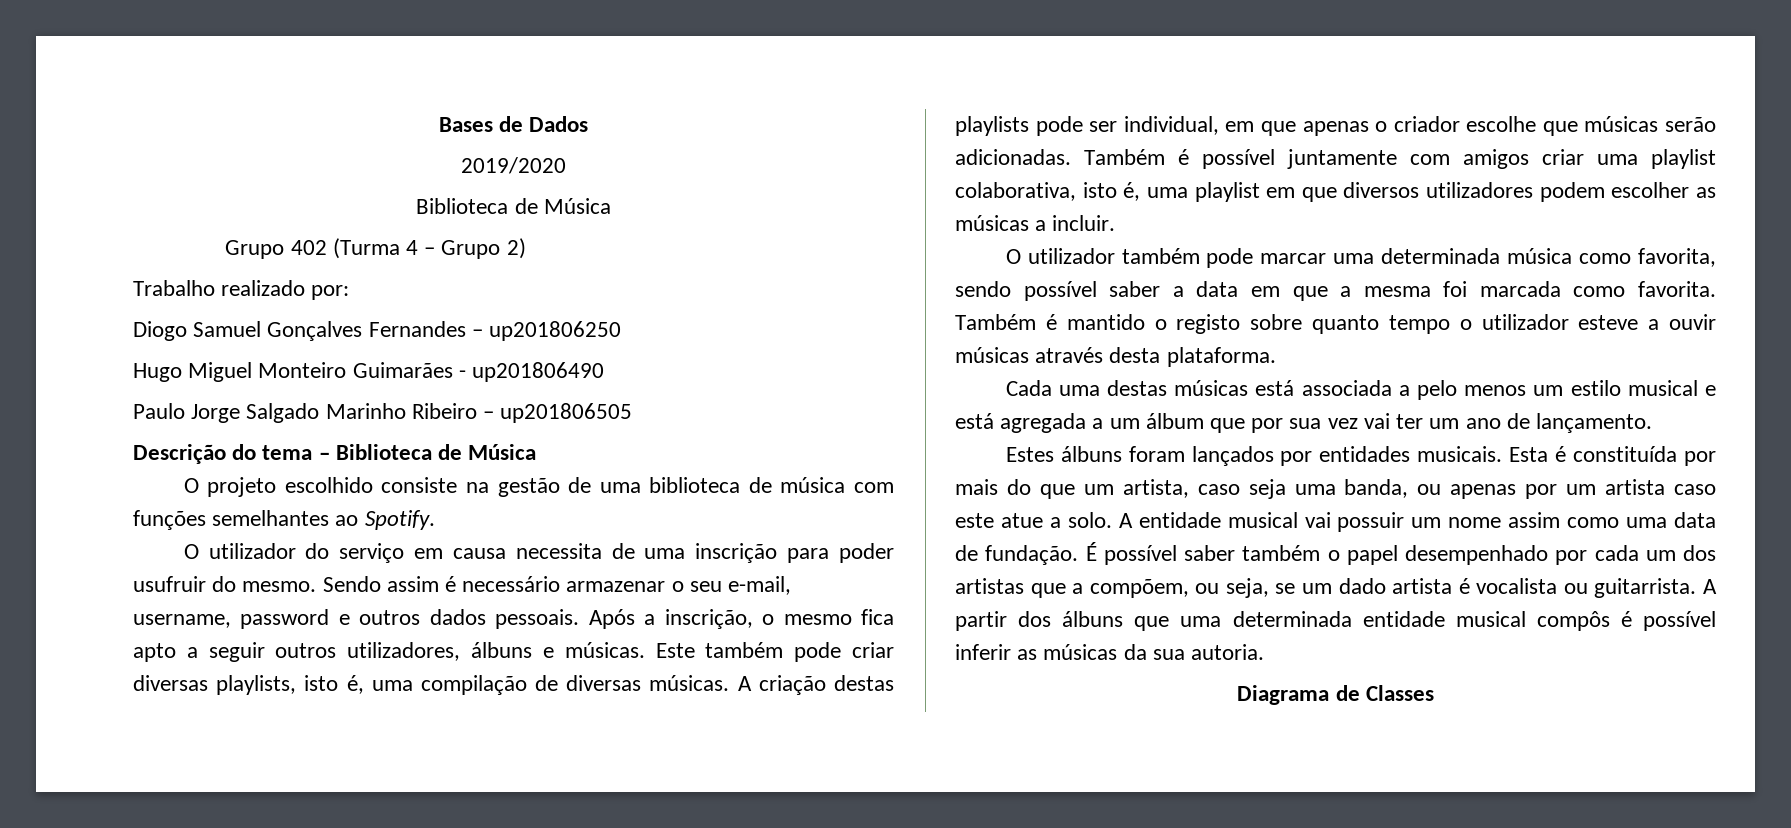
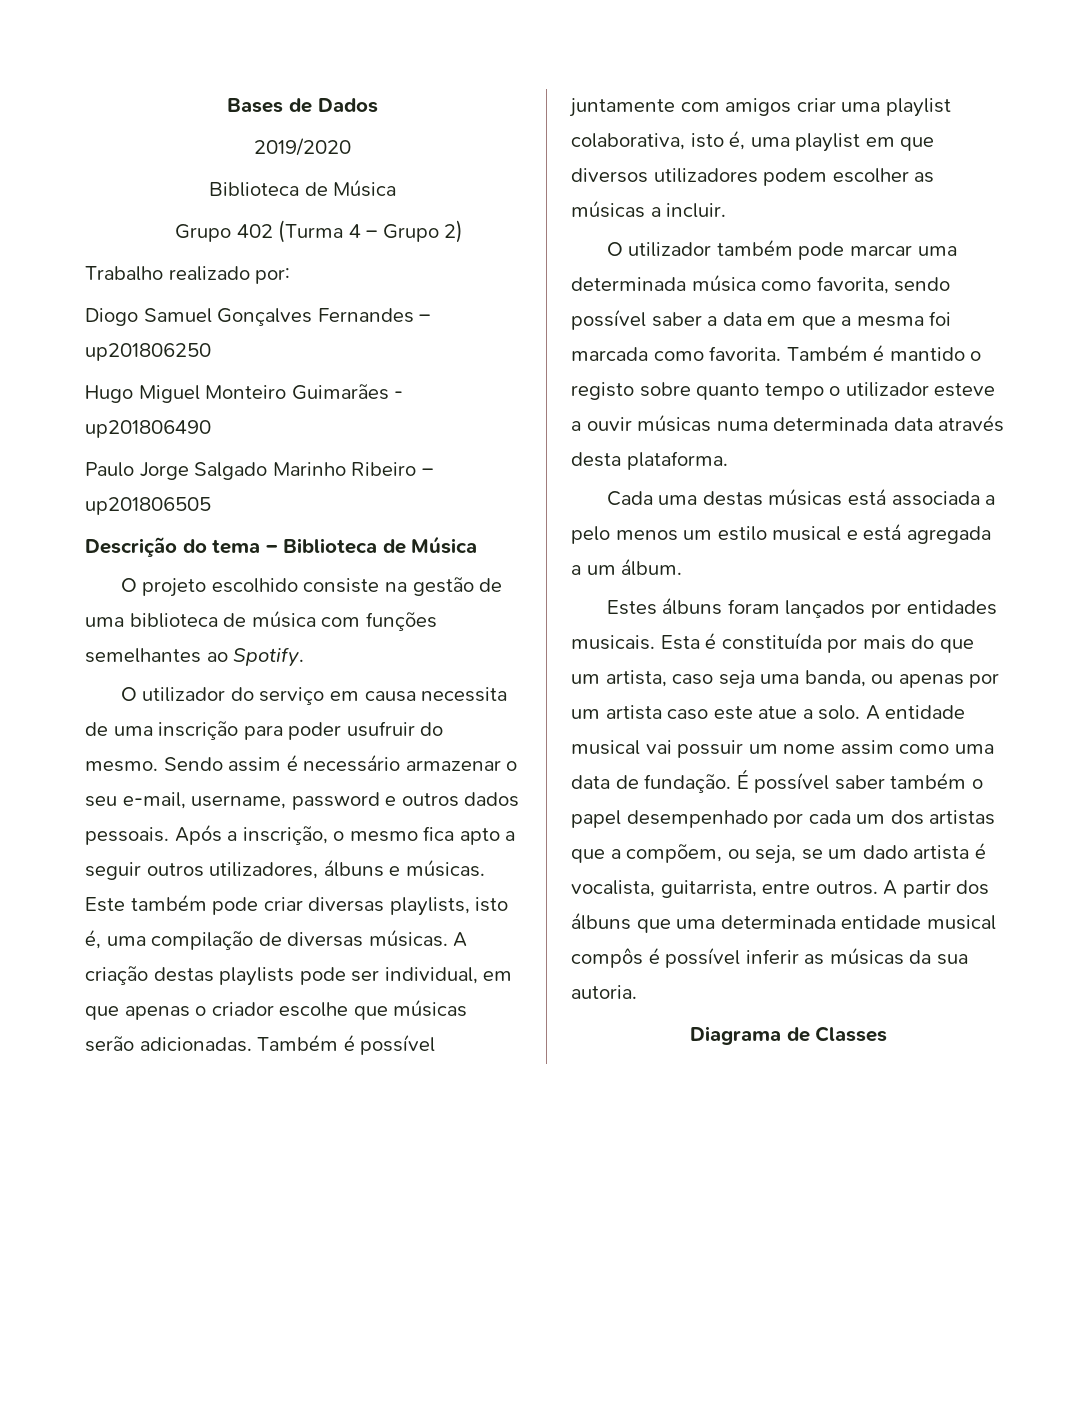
(1029, 355) none -> [716,417,933,431] numa determinada data
[1145,413,1652,433] álbum que por sua vez vai ter um ano de lançamento. -> [621,558,683,576] álbum.
[1476,578,1697,598] vocalista ou guitarrista. -> [571,880,878,898] vocalista, guitarrista, entre outros.

